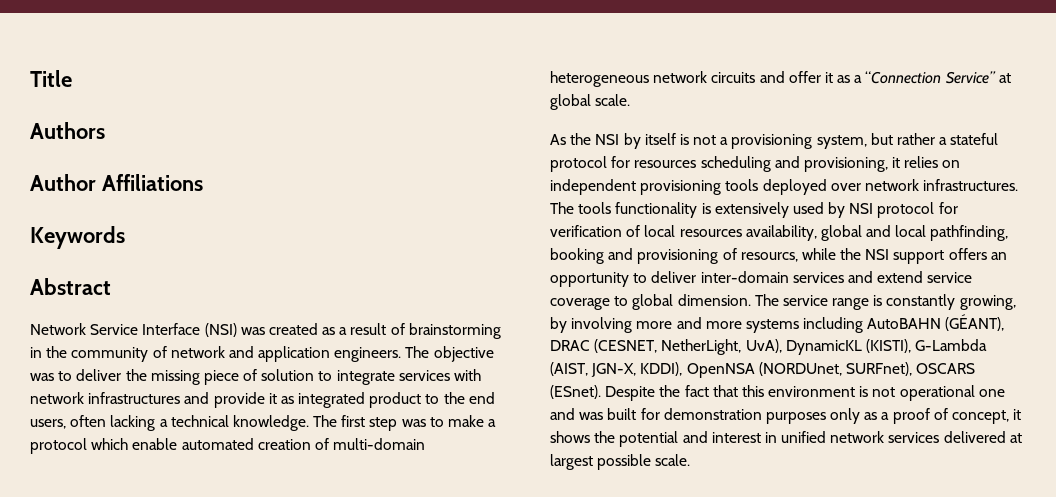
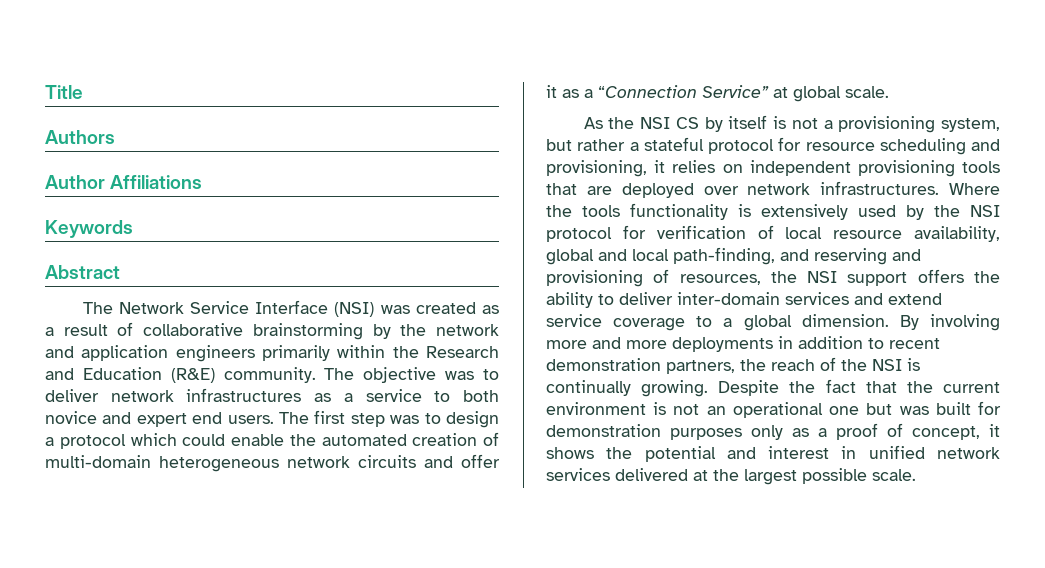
(111, 286) none -> [82,302,113,314] The
[408,323,501,339] [30,346,402,362] brainstorming in the community of network and application engineers. -> [143,323,500,340] [45,345,499,362] [45,367,316,383] collaborative brainstorming by the network and application engineers primarily within the Research and Education (R&E) community.
[125,369,482,385] [30,392,495,408] [30,415,309,431] the missing piece of solution to integrate services with network infrastructures and provide it as integrated product to the end users, often lacking a technical knowledge. -> [110,388,500,402] [45,411,274,427] network infrastructures as a service to both novice and expert end users.
[448,415,485,427] make -> [445,411,499,428] design
[132,438,178,450] enable -> [182,434,316,446] could enable the
(620, 139) none -> [675,117,699,129] CS
[634,160,697,168] resources -> [805,142,875,151] resource
(759, 185) none -> [546,183,612,195] that are
[550,202,574,214] The -> [949,183,1000,195] [546,205,572,217] Where the
(846, 210) none -> [934,205,960,217] the
[679,229,742,237] resources -> [833,230,903,239] resource
[930,225,1009,241] [550,248,604,264] pathfinding, booking -> [673,247,887,265] path-finding, and reserving
[740,248,836,262] resourcs, while -> [679,274,761,285] resources,
[990,252,1007,260] [550,272,629,287] an opportunity -> [974,271,1000,283] [546,292,593,308] the ability
(629, 301) none -> [723,318,733,327] a
[754,294,1016,310] [550,314,1005,333] [550,339,988,355] [550,362,976,378] [550,385,601,399] The service range is constantly growing, by involving more and more systems including AutoBAHN (GÉANT), DRAC (CESNET, NetherLight, UvA), DynamicKL (KISTI), G-Lambda (AIST, JGN-X, KDDI), OpenNSA (NORDUnet, SURFnet), OSCARS (ESnet). -> [899,314,1000,331] [546,336,940,352] [546,357,920,374] [546,380,709,397] By involving more and more deployments in addition to recent demonstration partners, the reach of the NSI is continually growing.
[741,385,764,397] this -> [906,381,1001,393] the current
(896, 392) none -> [706,406,726,415] an
[550,408,575,420] and -> [866,403,893,415] but
(1022, 438) none -> [713,469,739,481] the

